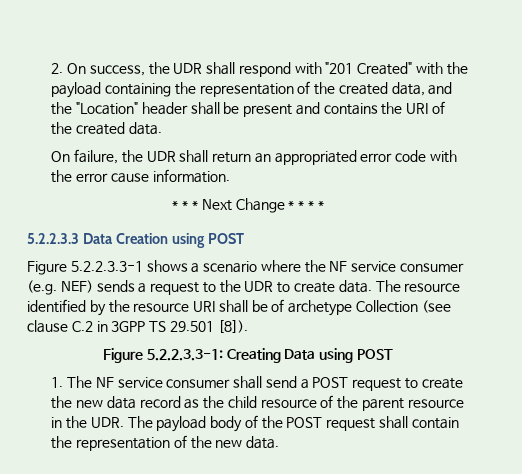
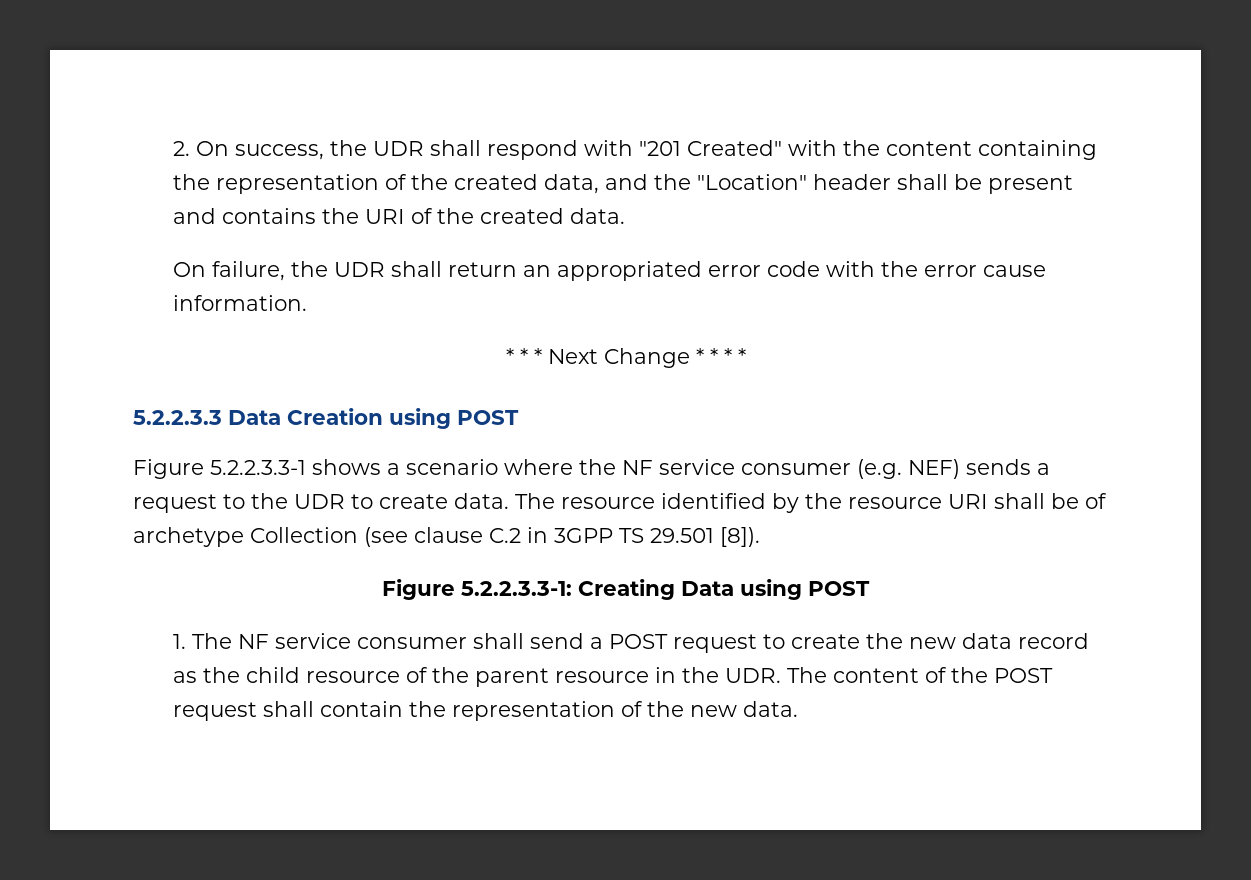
[51,82,102,98] payload -> [886,141,973,156] content
[156,416,243,432] payload body -> [833,668,920,683] content

